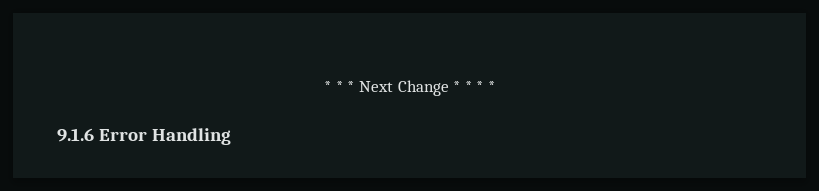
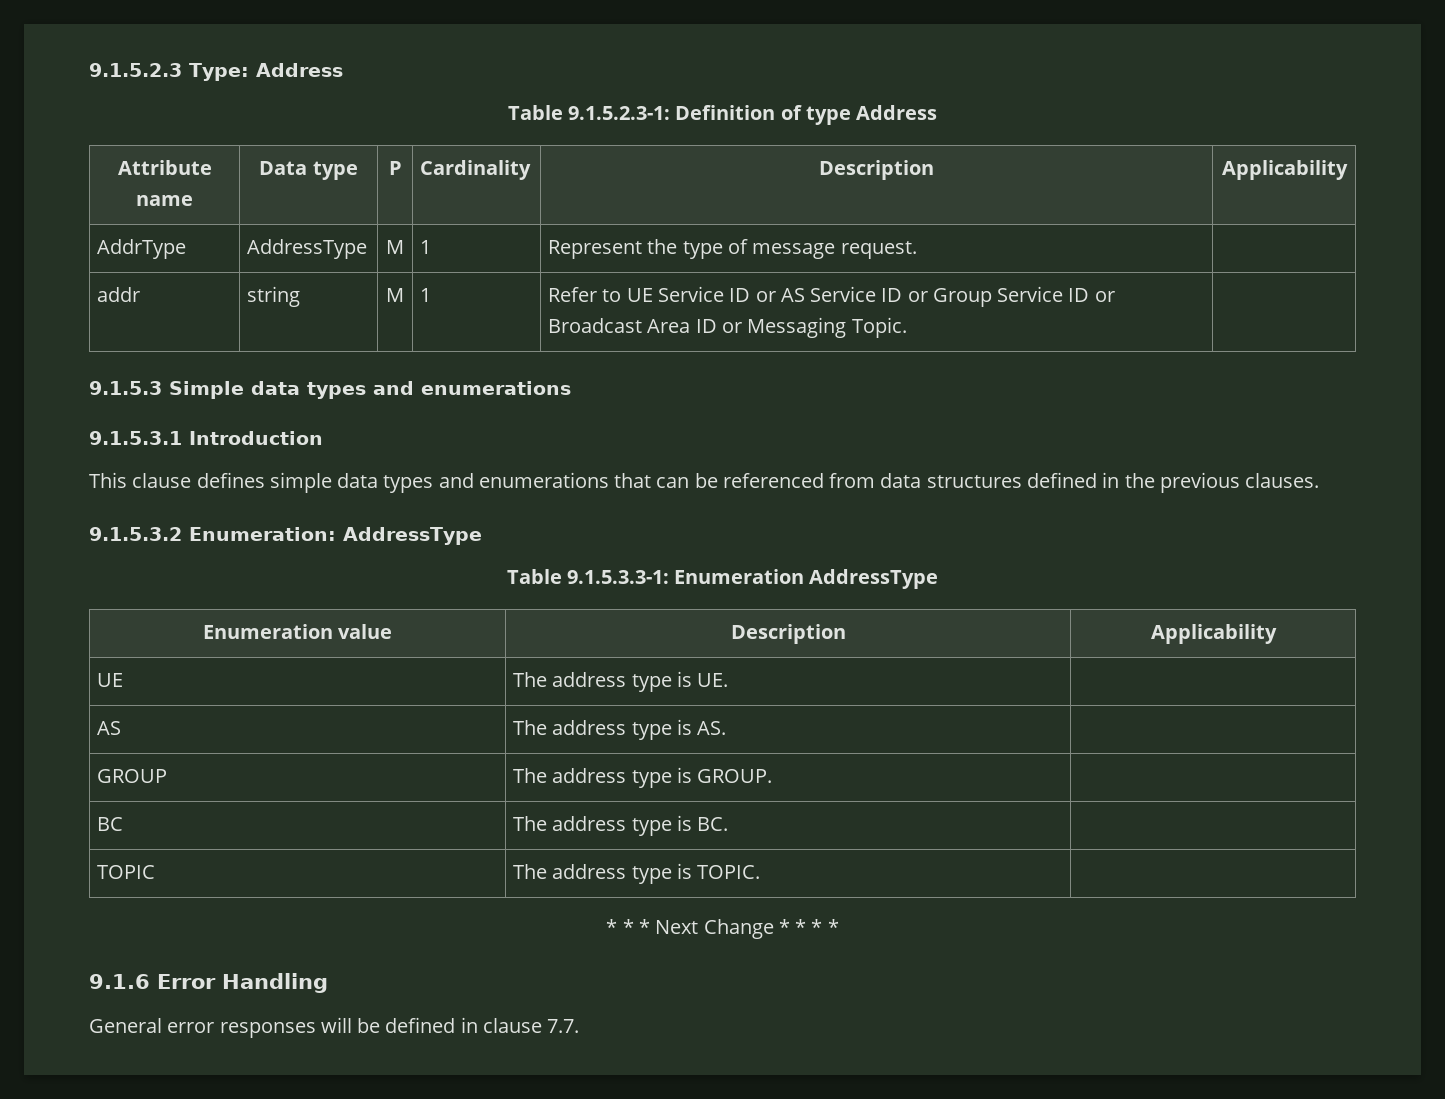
(324, 86) none -> [89,63,343,81] [507,105,938,125] [117,160,212,175] [136,195,193,206] [259,161,358,180] [388,161,402,175] [420,160,532,180] [819,160,934,180] [1221,160,1348,180] [97,239,187,259] [247,239,368,259] [386,240,404,254] [420,240,432,254] [548,239,917,259] [97,287,141,302] [247,286,301,307] [386,288,404,302] [420,288,432,302] [548,286,1115,307] [548,317,907,338] [89,381,571,399] [89,431,323,445] [89,472,1320,493] [89,527,482,545] [506,569,939,589] [202,624,393,639] [730,624,846,644] [1150,624,1277,644] [97,673,124,687] [513,671,729,692] [97,721,122,735] [513,719,727,740] [97,769,168,783] [513,767,773,788] [97,817,124,831] [513,815,729,836] [97,865,156,879] [513,863,761,884] 9.1.5.2.3 Type: Address // Table 9.1.5.2.3-1: Definition of type Address // Attribute name | Data type | P | Cardinality | Description | Applicability // AddrType | AddressType | M | 1 | Represent the type of message request. | // addr | string | M | 1 | Refer to UE Service ID or AS Service ID or Group Service ID or Broadcast Area ID or Messaging Topic. | // 9.1.5.3 Simple data types and enumerations // 9.1.5.3.1 Introduction // This clause defines simple data types and enumerations that can be referenced from data structures defined in the previous clauses. // 9.1.5.3.2 Enumeration: AddressType // Table 9.1.5.3.3-1: Enumeration AddressType // Enumeration value | Description | Applicability // UE | The address type is UE. | // AS | The address type is AS. | // GROUP | The address type is GROUP. | // BC | The address type is BC. | // TOPIC | The address type is TOPIC. | //
(231, 136) none -> [89,1017,580,1038] // General error responses will be defined in clause 7.7.

